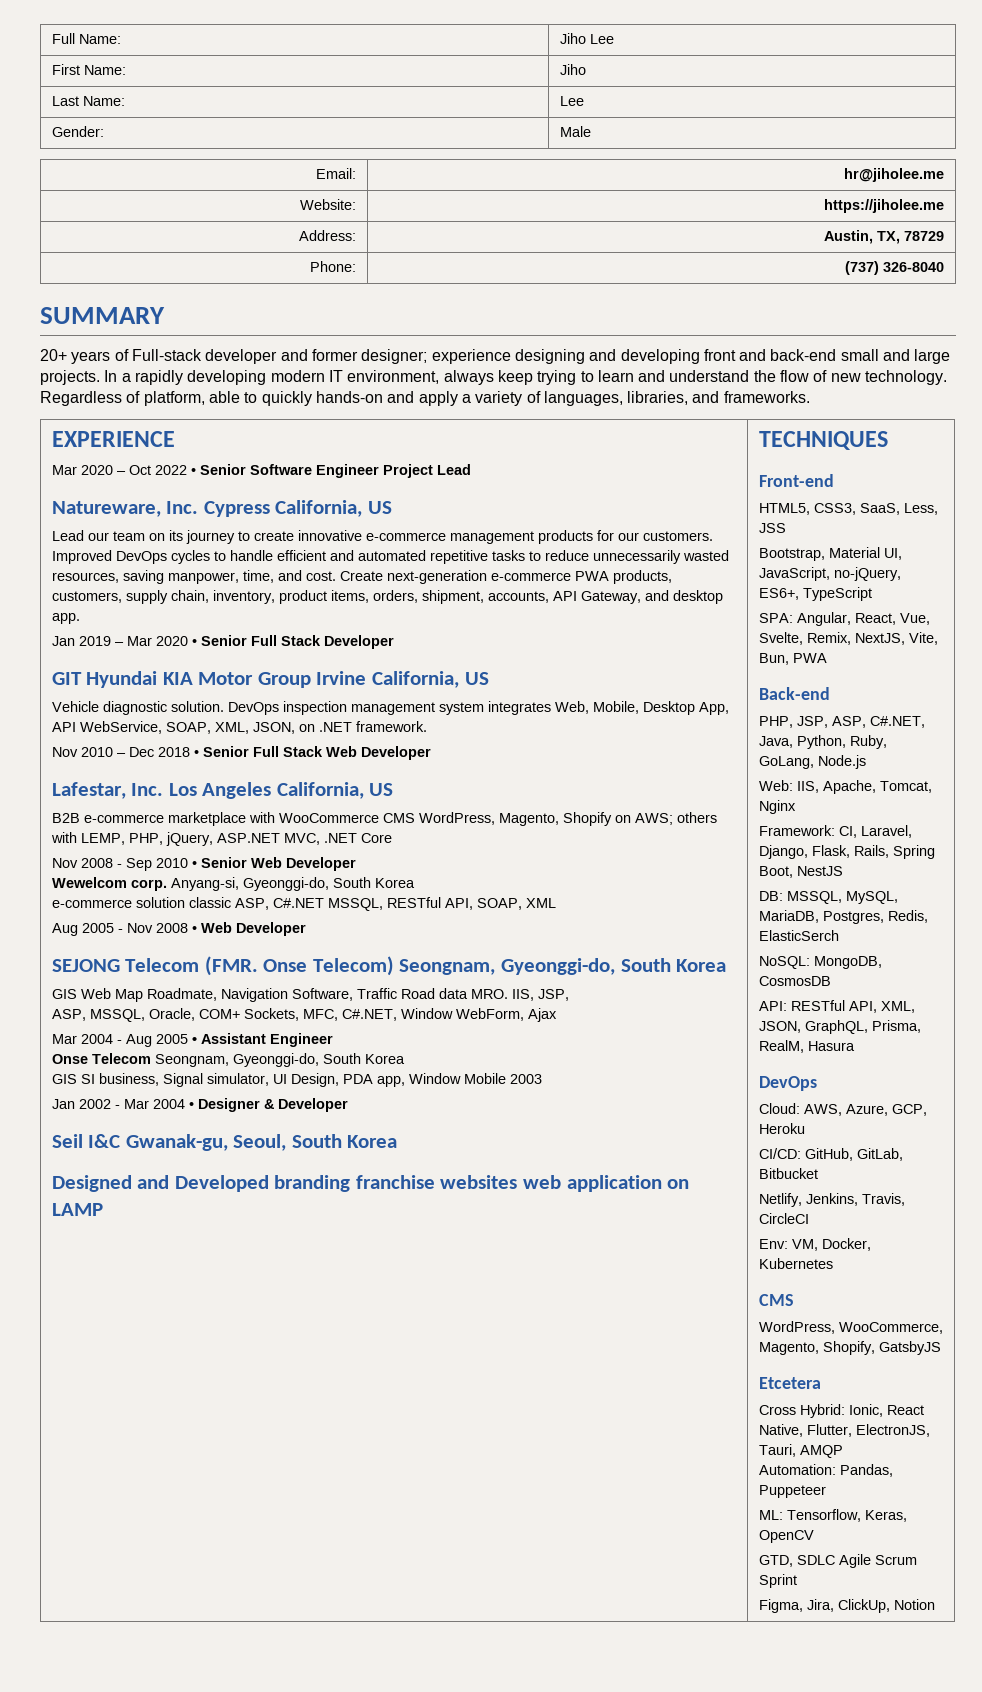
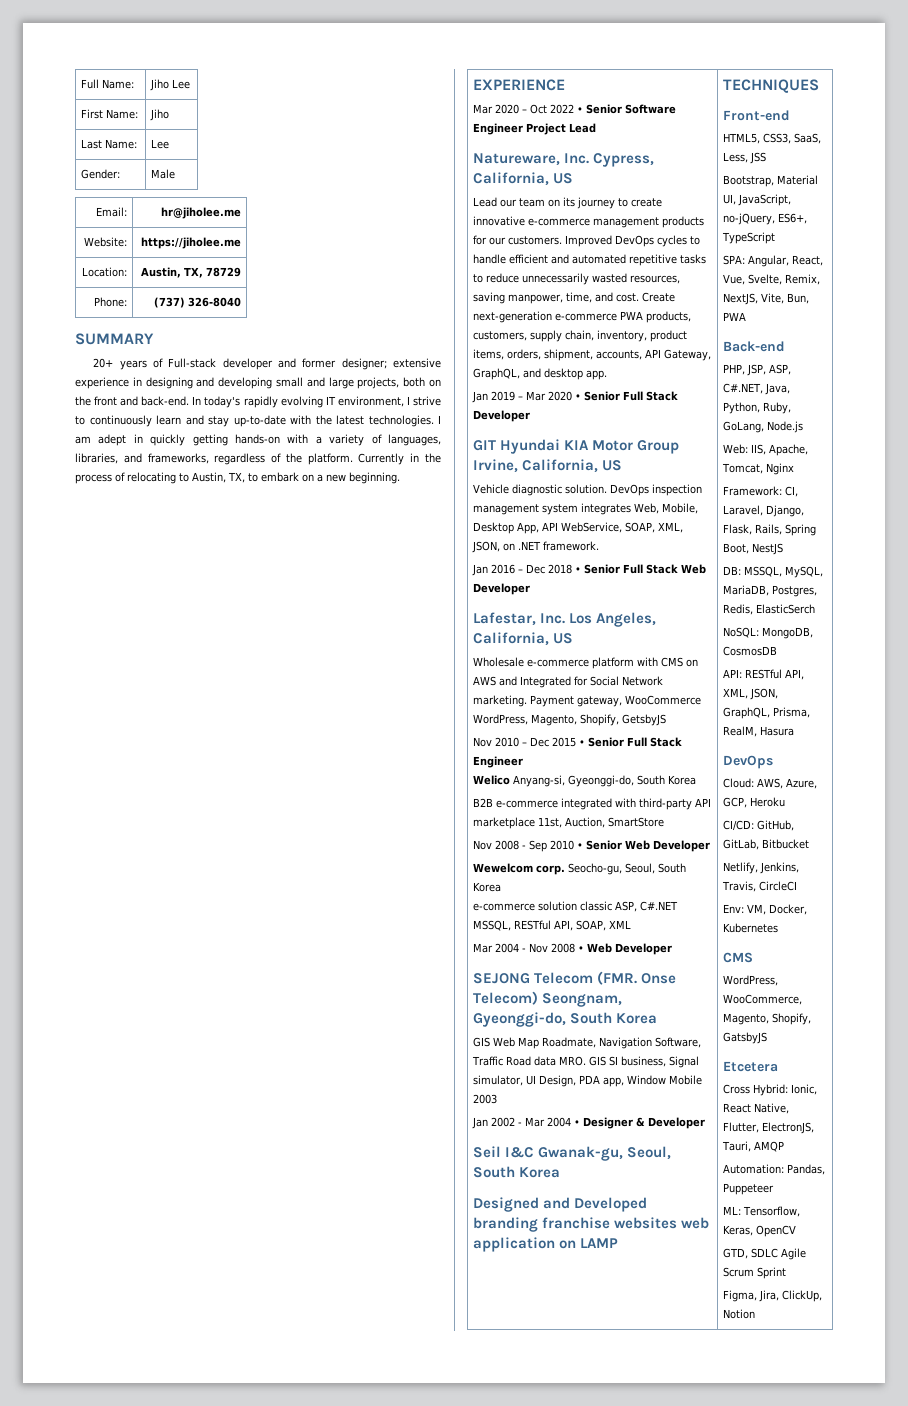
[299,230,357,241] Address: -> [82,267,128,277] Location:
[431,349,951,364] [40,370,948,385] [40,391,458,406] experience designing and developing front and back-end small and large projects. In a rapidly developing modern IT environment, always keep trying to learn and understand the flow of new technology. Regardless of platform, able to quickly hands-on and apply -> [393,358,441,368] [75,377,442,389] [75,396,441,408] [75,415,441,427] [75,434,309,446] extensive experience in designing and developing small and large projects, both on the front and back-end. In today's rapidly evolving IT environment, I strive to continuously learn and stay up-to-date with the latest technologies. I am adept in quickly getting hands-on with
[723,391,810,403] frameworks. -> [147,453,441,465] [75,472,400,484] frameworks, regardless of the platform. Currently in the process of relocating to Austin, TX, to embark on a new beginning.
[203,501,270,517] Cypress -> [592,153,654,167] Cypress,
(641, 597) none -> [472,368,520,380] GraphQL,
[316,671,367,685] Irvine -> [472,459,518,473] Irvine,
[51,747,113,757] Nov 2010 -> [471,564,515,576] Jan 2016
[202,782,394,799] [51,812,717,826] [50,832,392,846] Angeles California, US // B2B e-commerce marketplace with WooCommerce CMS WordPress, Magento, Shopify on AWS; others with LEMP, PHP, jQuery, ASP.NET MVC, .NET Core -> [595,612,656,627] [472,632,573,646] [472,657,698,669] [472,676,663,688] [472,695,701,707] [472,714,666,726] [472,737,682,747] [472,756,523,768] [472,775,696,787] [472,798,711,810] [472,817,664,829] Angeles, California, US // Wholesale e-commerce platform with CMS on AWS and Integrated for Social Network marketing. Payment gateway, WooCommerce WordPress, Magento, Shopify, GetsbyJS // Nov 2010 – Dec 2015 • Senior Full Stack Engineer // Welico Anyang-si, Gyeonggi-do, South Korea // B2B e-commerce integrated with third-party API marketplace 11st, Auction, SmartStore
[170,877,329,891] Anyang-si, Gyeonggi-do, -> [567,863,655,875] Seocho-gu, Seoul,
[51,923,114,936] Aug 2005 -> [472,943,519,953] Mar 2004
[511,989,569,1001] [51,1008,557,1022] [51,1033,333,1047] [51,1053,405,1067] IIS, JSP, // ASP, MSSQL, Oracle, COM+ Sockets, MFC, C#.NET, Window WebForm, Ajax // Mar 2004 - Aug 2005 • Assistant Engineer // Onse Telecom Seongnam, Gyeonggi-do, South Korea // -> (586, 1061) none

